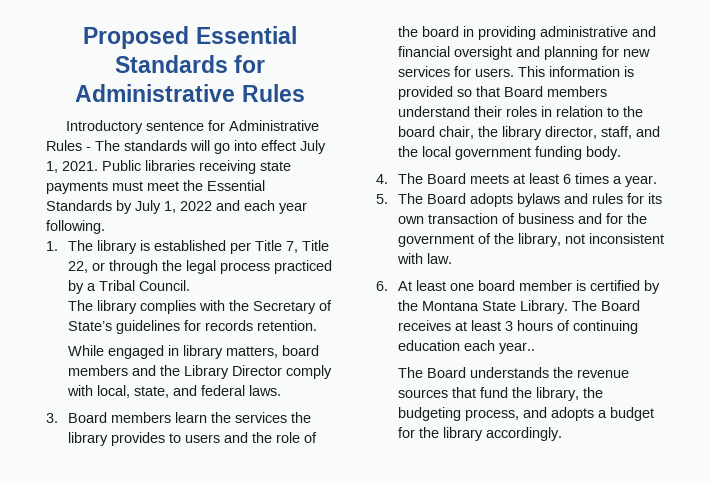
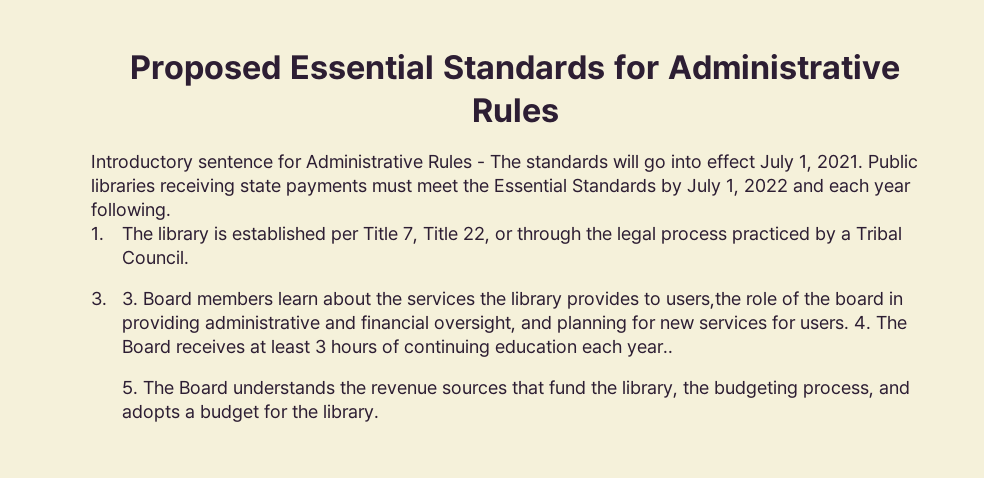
[67,300,332,314] [67,320,317,334] [67,345,319,359] [67,365,332,379] [66,385,281,398] [46,413,58,423] // The library complies with the Secretary of State’s guidelines for records retention. // While engaged in library matters, board members and the Library Director comply with local, state, and federal laws. // 3. -> [91,291,139,306] // 3. 3.
(207, 417) none -> [323,291,372,306] about
[184,432,272,443] users and the -> [666,291,742,309] users,the
[453,46,512,60] oversight -> [434,315,517,333] oversight,
[517,66,634,77] [397,86,607,100] [397,106,643,117] [397,126,660,140] [397,146,621,160] [376,173,657,187] [376,193,662,207] [397,213,647,224] [397,233,664,247] [396,253,452,264] [376,280,660,294] [397,300,568,314] This information is provided so that Board members understand their roles in relation to the board chair, the library director, staff, and the local government funding body. // 4. The Board meets at least 6 times a year. // 5. The Board adopts bylaws and rules for its own transaction of business and for the government of the library, not inconsistent with law. // 6. At least one board member is certified by the Montana State Library. -> [854,315,872,330] 4.
(535, 348) none -> [122,380,139,395] 5.
[442,427,562,441] library accordingly. -> [323,404,380,422] library.

